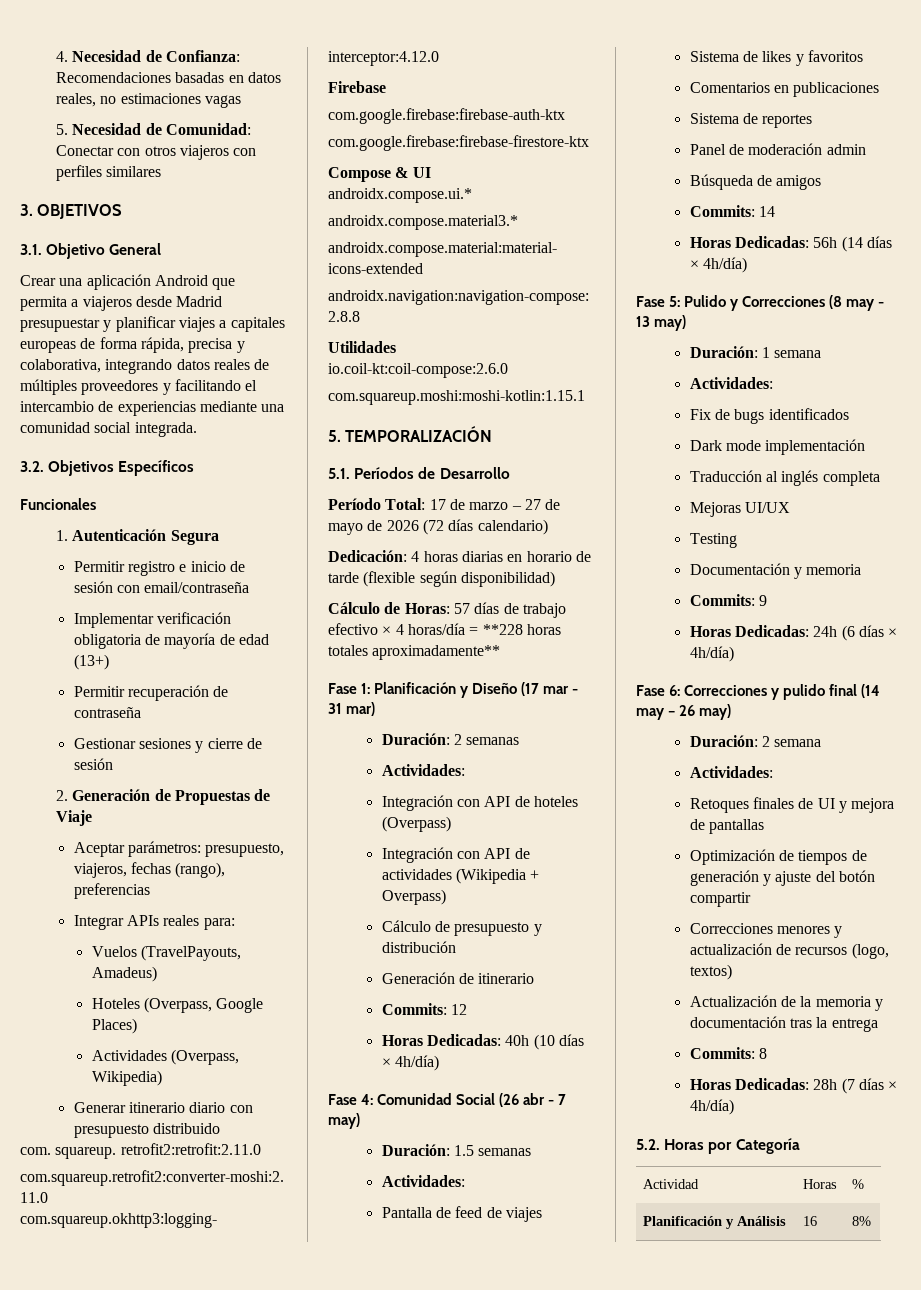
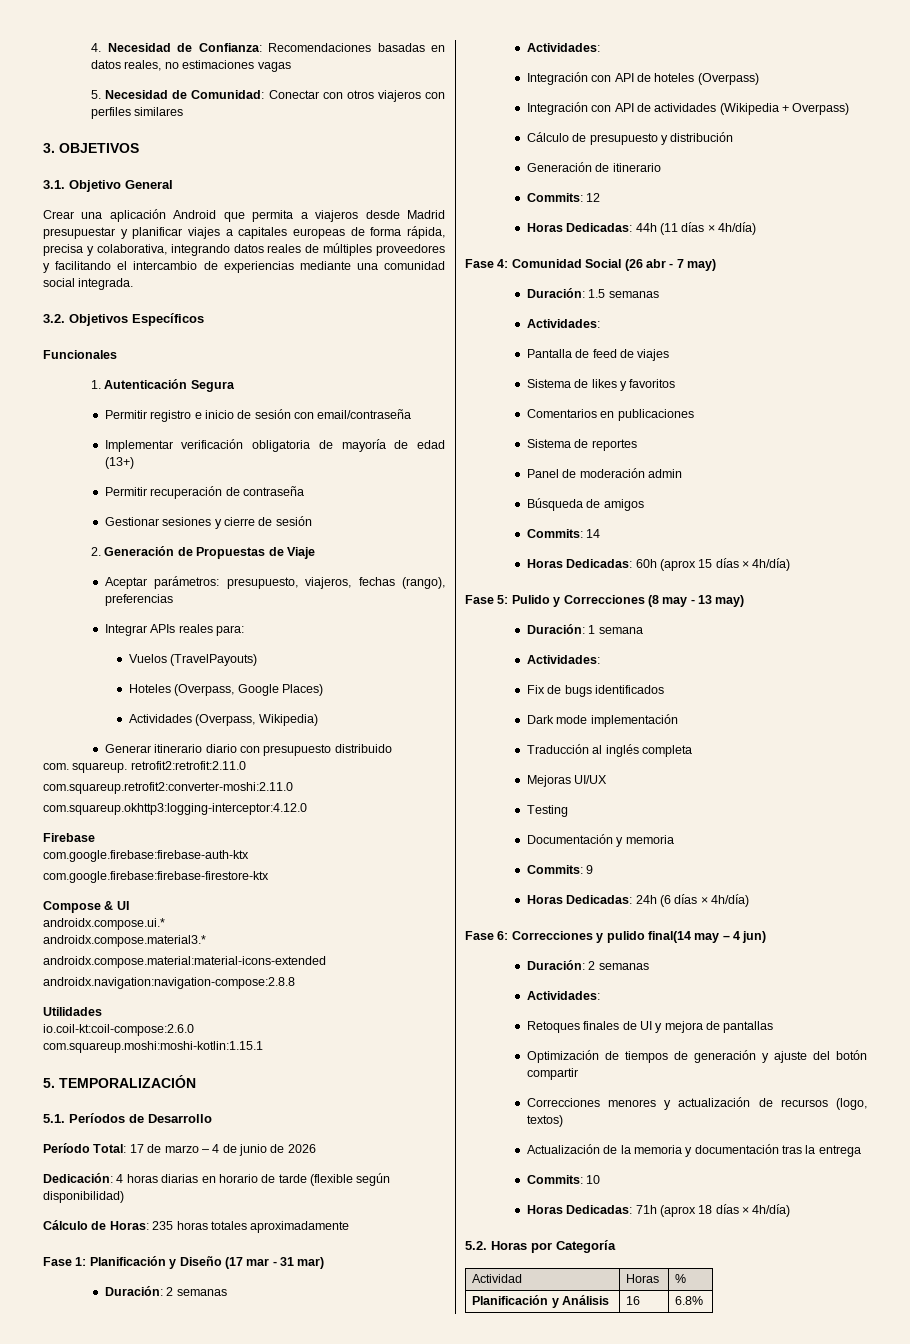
[141,945,242,961] [91,966,157,982] (TravelPayouts, Amadeus) -> [170,654,258,666] (TravelPayouts)
[524,499,561,510] [328,523,363,535] 27 de mayo -> [212,1144,267,1156] 4 de junio
[422,519,548,535] (72 días calendario) -> (316, 1148) none
[453,602,566,618] [328,623,523,635] 57 días de trabajo efectivo × 4 horas/día = **228 -> [152,1221,174,1230] 235
[372,645,501,660] aproximadamente** -> [250,1221,350,1233] aproximadamente
[505,1034,555,1050] 40h (10 -> [635,223,678,235] 44h (11
[813,236,863,252] 56h (14 -> [635,559,713,571] 60h (aprox 15
[829,684,881,698] [636,704,732,720] [689,735,822,747] final (14 may – 26 may) // Duración: 2 semana -> [647,931,767,943] [526,960,649,970] final(14 may – 4 jun) // Duración: 2 semanas
[758,1048,767,1059] [689,1078,855,1094] 8 // Horas Dedicadas: 28h (7 -> [586,1175,601,1184] [526,1205,713,1217] 10 // Horas Dedicadas: 71h (aprox 18
[852,1216,872,1226] 8% -> [675,1296,704,1305] 6.8%

